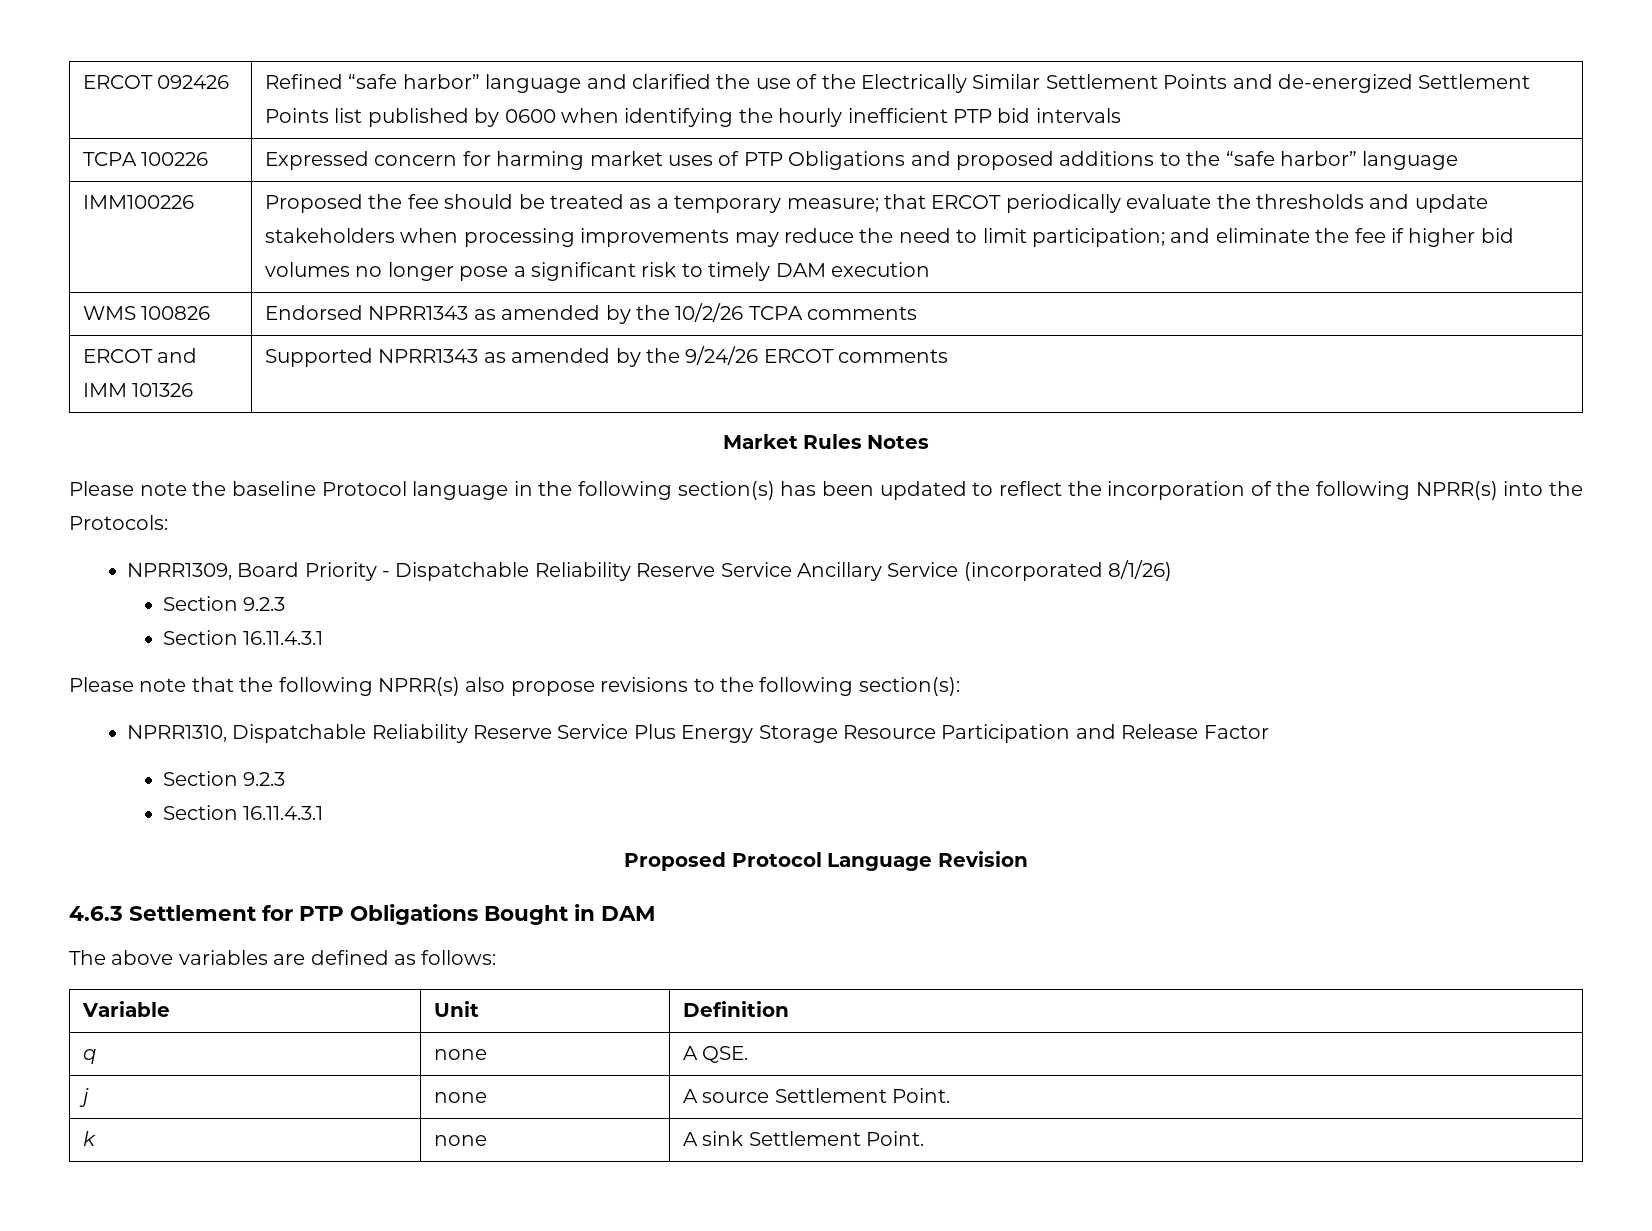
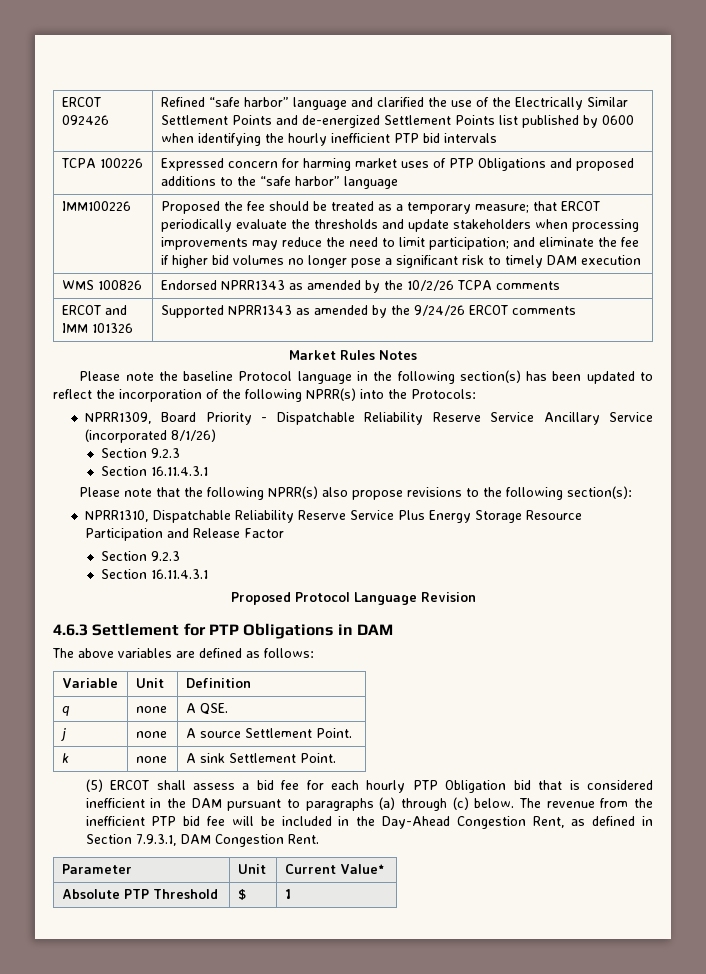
[484,905,568,925] Bought -> (334, 631) none
(925, 1138) none -> [85,779,653,793] [85,797,653,811] [85,816,653,829] [85,834,319,847] [61,864,132,874] [237,864,266,874] [284,864,385,874] [61,889,218,899] [237,889,246,900] [284,889,291,899] // (5) ERCOT shall assess a bid fee for each hourly PTP Obligation bid that is considered inefficient in the DAM pursuant to paragraphs (a) through (c) below. The revenue from the inefficient PTP bid fee will be included in the Day-Ahead Congestion Rent, as defined in Section 7.9.3.1, DAM Congestion Rent. // Parameter | Unit | Current Value* // Absolute PTP Threshold | $ | 1

